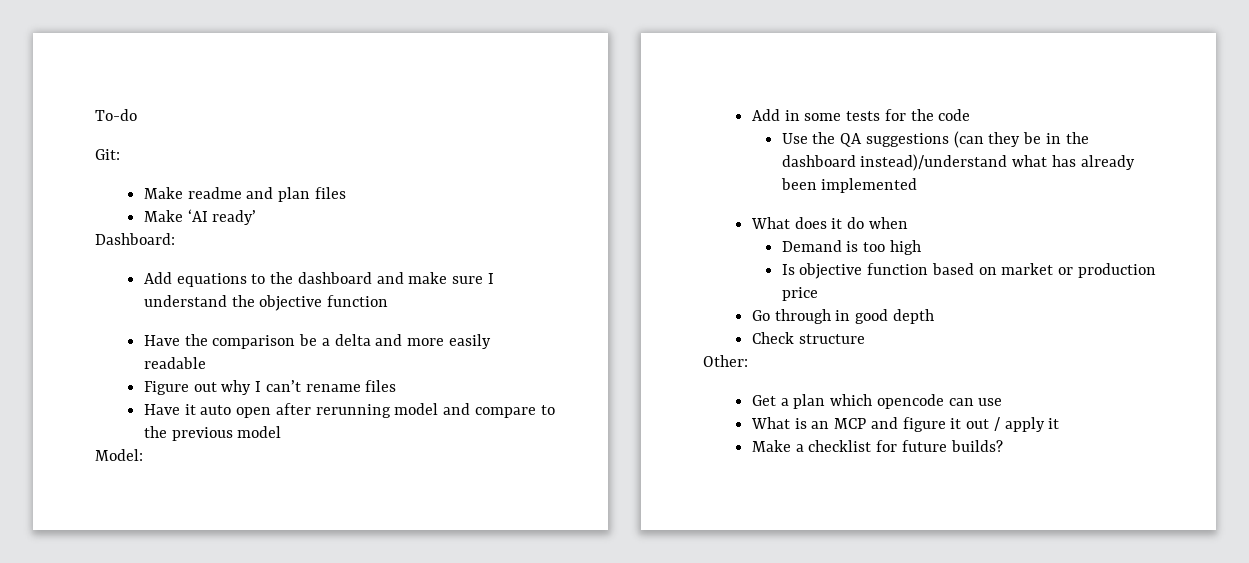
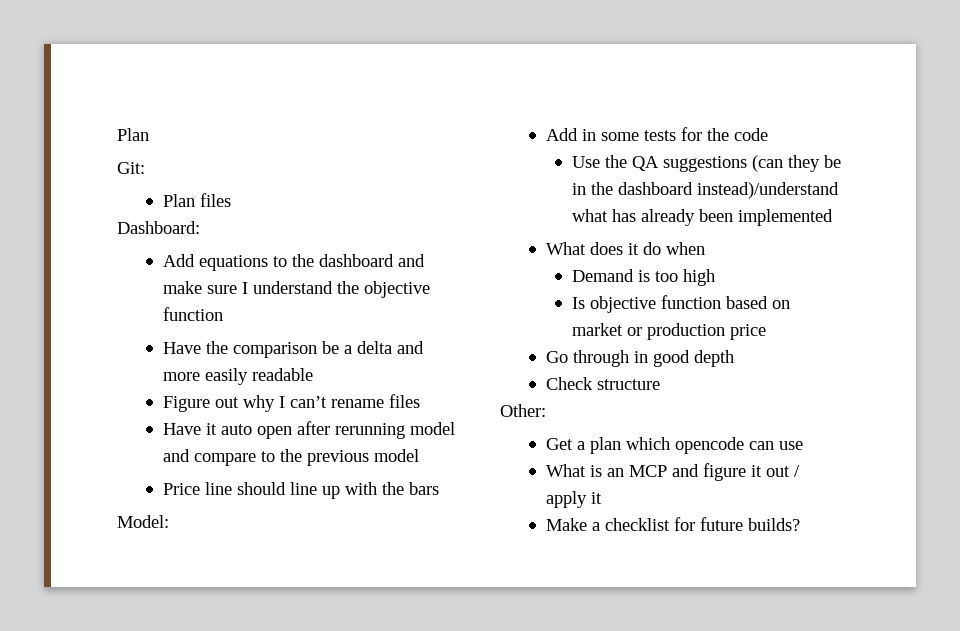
[95,109,137,121] To-do -> [117,128,149,141] Plan
[143,187,346,202] [143,209,257,225] Make readme and plan files // Make ‘AI ready’ -> [163,193,232,207] Plan files
(282, 432) none -> [163,482,440,499] // Price line should line up with the bars

